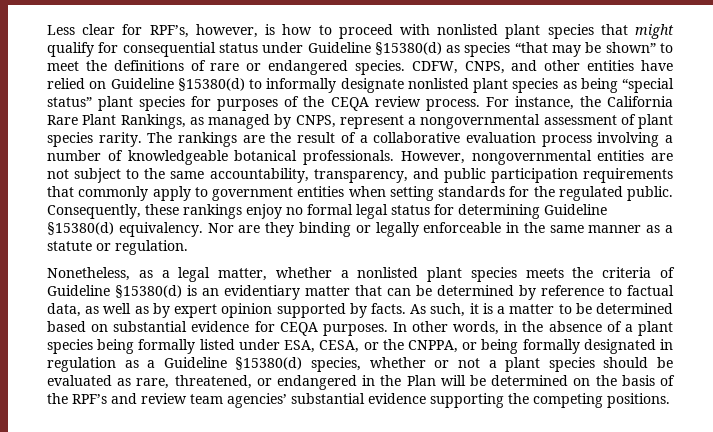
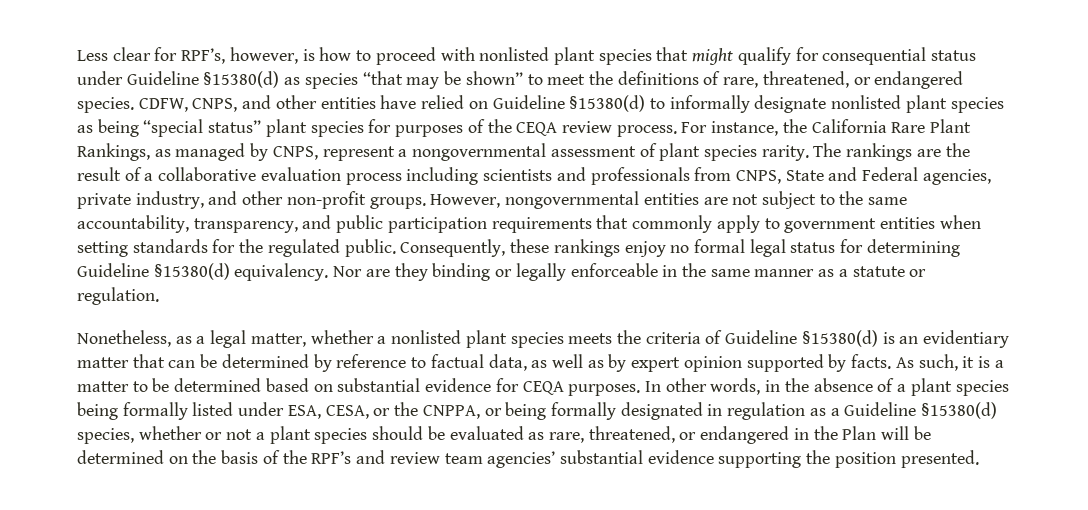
[210,63,240,71] rare -> [723,71,849,88] rare, threatened,
[597,132,673,147] [47,150,394,165] involving a number of knowledgeable botanical professionals. -> [406,167,991,185] [77,191,426,209] including scientists and professionals from CNPS, State and Federal agencies, private industry, and other non-profit groups.
[533,393,670,408] competing positions. -> [834,450,979,468] position presented.

